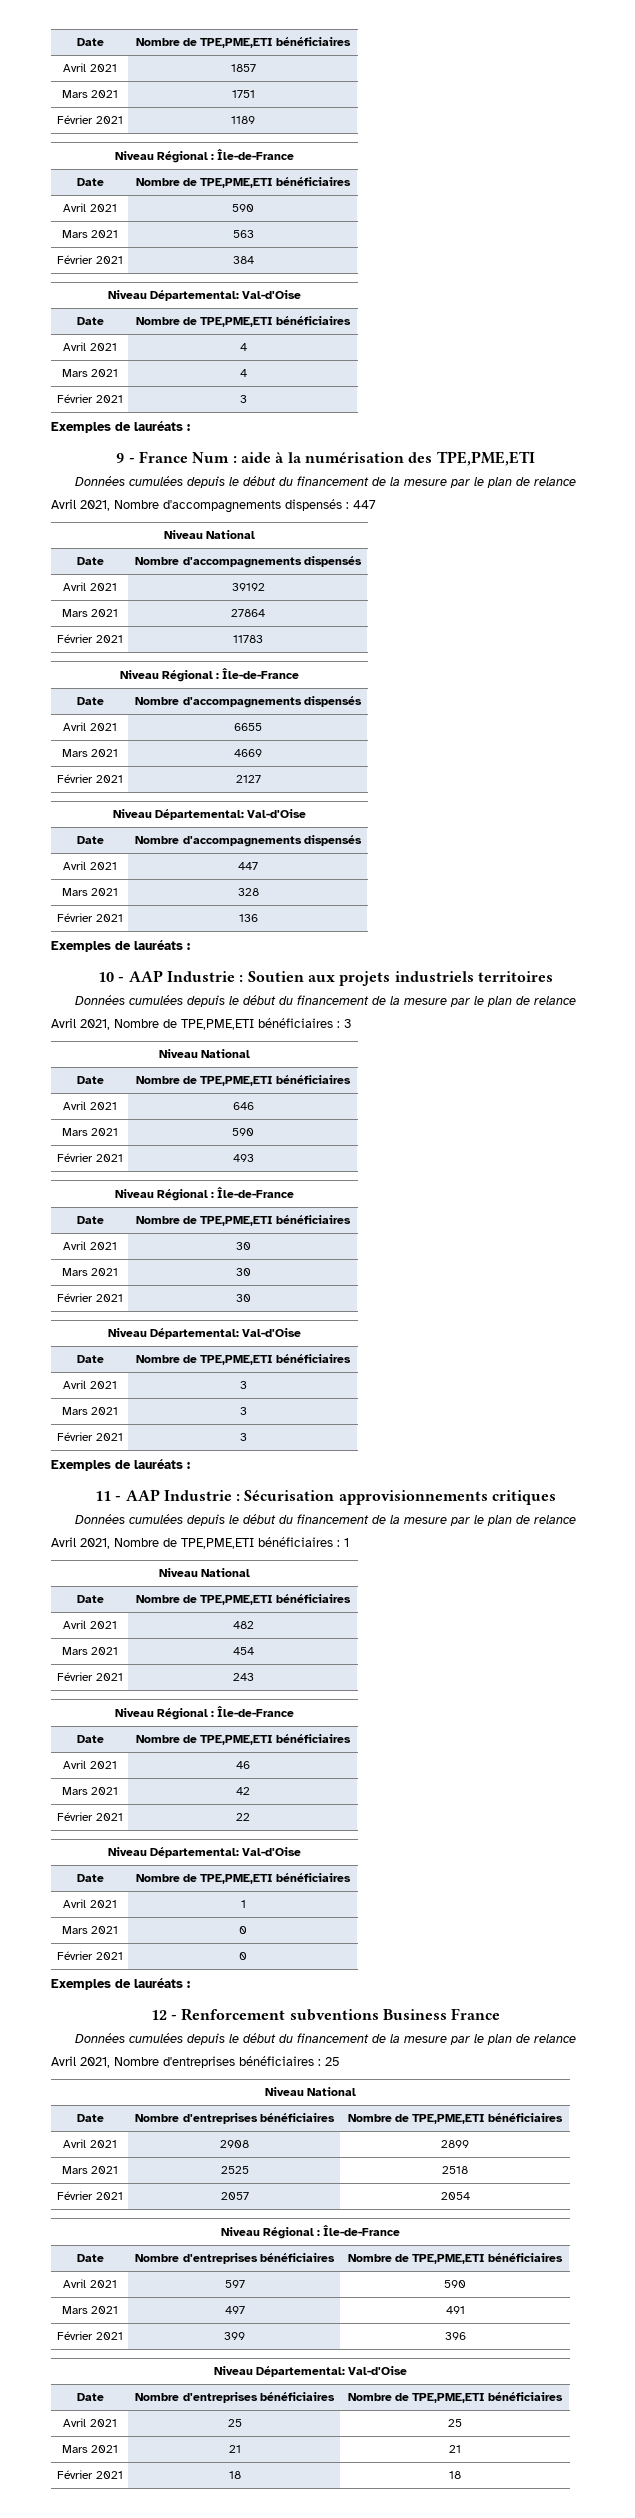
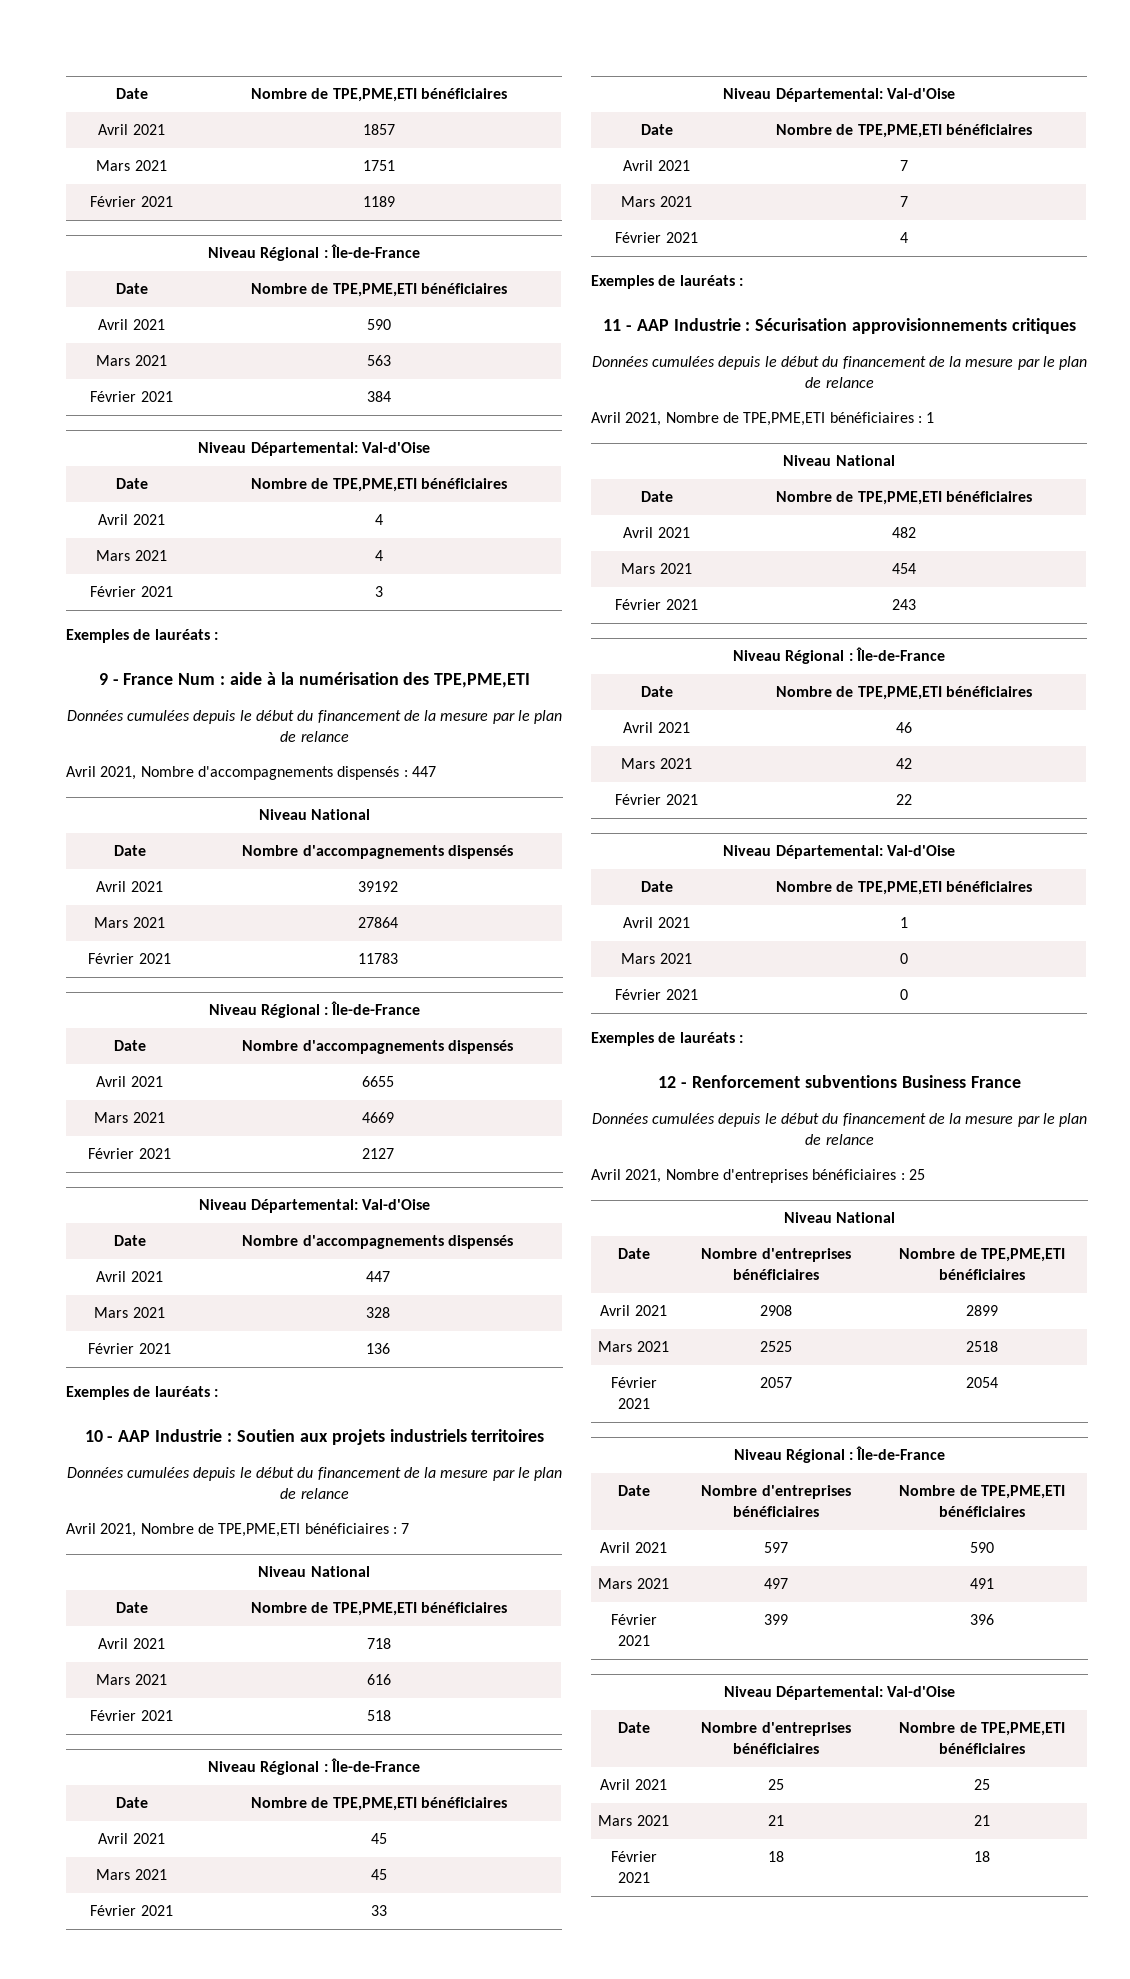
[344,1019,351,1028] [158,1049,251,1058] [76,1076,104,1084] [135,1075,352,1086] [63,1101,117,1110] [232,1102,254,1110] [61,1128,119,1136] [232,1128,254,1136] [57,1153,123,1162] [232,1154,254,1162] 3 // Niveau National // Date | Nombre de TPE,PME,ETI bénéficiaires // Avril 2021 | 646 // Mars 2021 | 590 // Février 2021 | 493 -> [401,1523,410,1534] [258,1566,370,1577] [115,1602,148,1613] [251,1602,507,1616] [98,1638,165,1649] [367,1638,391,1649] [96,1674,167,1685] [367,1674,391,1685] [90,1710,173,1721] [367,1710,391,1721] 7 // Niveau National // Date | Nombre de TPE,PME,ETI bénéficiaires // Avril 2021 | 718 // Mars 2021 | 616 // Février 2021 | 518
[235,1242,251,1250] [61,1268,119,1276] [235,1268,251,1276] [57,1293,123,1302] [235,1294,251,1302] 30 // Mars 2021 | 30 // Février 2021 | 30 -> [371,1833,387,1844] [96,1869,167,1880] [371,1869,387,1880] [90,1905,173,1916] [371,1905,387,1916] 45 // Mars 2021 | 45 // Février 2021 | 33
[239,1381,247,1389] [61,1407,119,1415] [239,1407,247,1415] [57,1432,123,1441] [239,1433,247,1441] 3 // Mars 2021 | 3 // Février 2021 | 3 -> [900,160,908,171] [621,196,692,207] [900,196,908,207] [615,232,698,243] [900,232,908,243] 7 // Mars 2021 | 7 // Février 2021 | 4

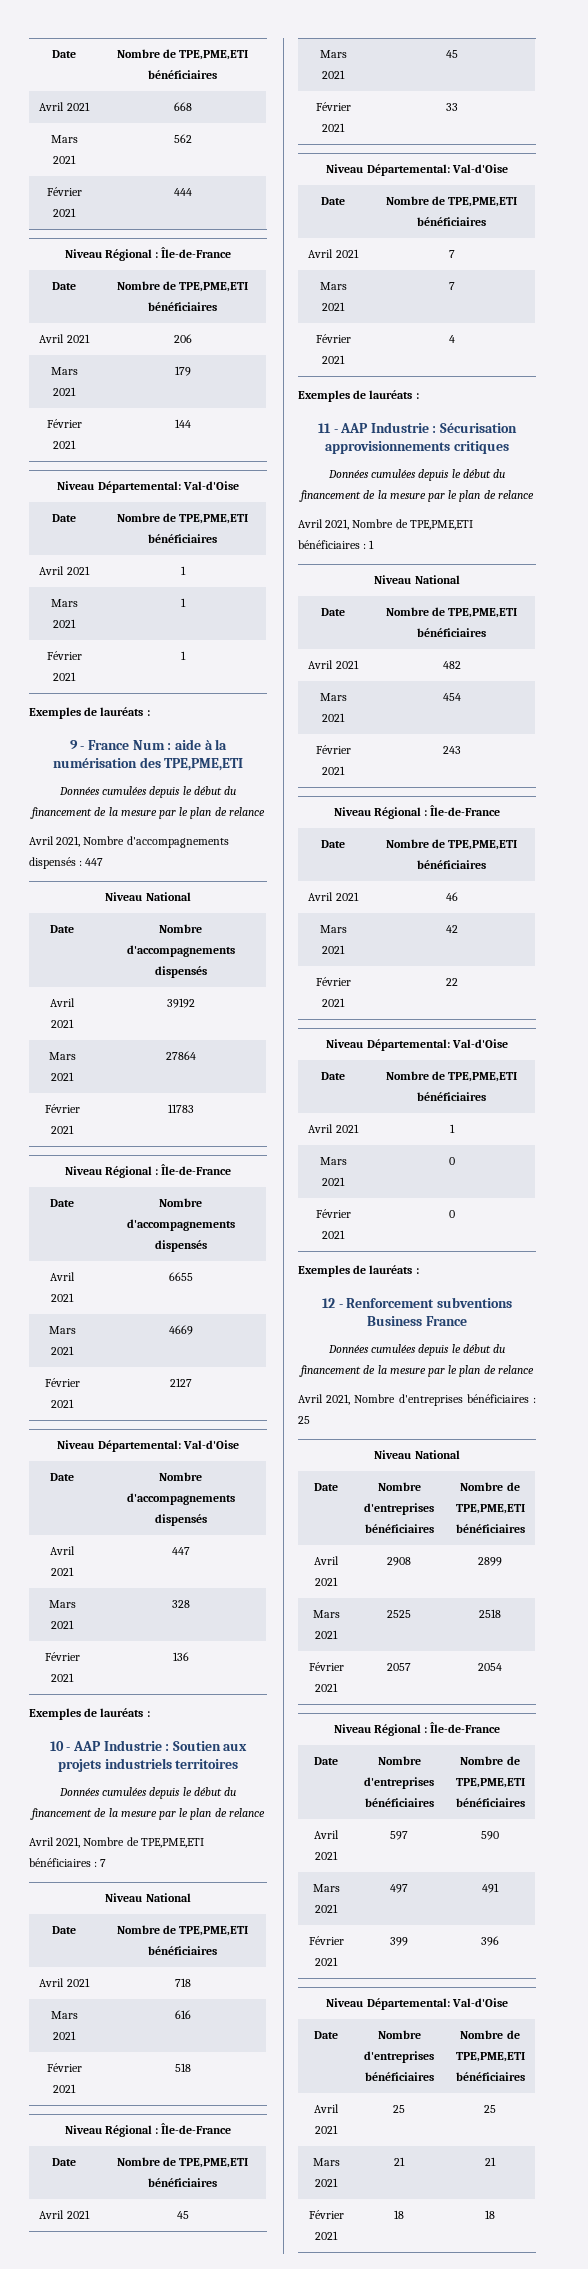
[115,88,148,99] [251,88,507,102] [98,124,165,135] [363,124,395,135] [96,160,167,171] [363,160,395,171] [90,196,173,207] [363,196,395,207] Date | Nombre de TPE,PME,ETI bénéficiaires // Avril 2021 | 1857 // Mars 2021 | 1751 // Février 2021 | 1189 -> [52,50,76,58] [116,49,249,60] [148,70,217,79] [39,102,90,111] [173,102,192,111] [50,135,78,143] [53,155,76,164] [173,134,192,143] [46,187,82,196] [53,208,76,217] [173,188,192,196] Date | Nombre de TPE,PME,ETI bénéficiaires // Avril 2021 | 668 // Mars 2021 | 562 // Février 2021 | 444
[367,319,391,330] [96,355,167,366] [367,355,391,366] [90,391,173,402] [367,391,391,402] 590 // Mars 2021 | 563 // Février 2021 | 384 -> [173,334,192,343] [50,367,78,375] [53,387,76,396] [174,366,191,376] [46,419,82,428] [53,440,76,449] [174,419,191,428] 206 // Mars 2021 | 179 // Février 2021 | 144
[375,514,383,525] [96,550,167,561] [375,550,383,561] [90,586,173,597] [375,586,383,597] 4 // Mars 2021 | 4 // Février 2021 | 3 -> [180,566,186,575] [50,599,78,607] [53,619,76,628] [180,598,186,607] [46,651,82,660] [53,672,76,681] [180,651,186,660] 1 // Mars 2021 | 1 // Février 2021 | 1

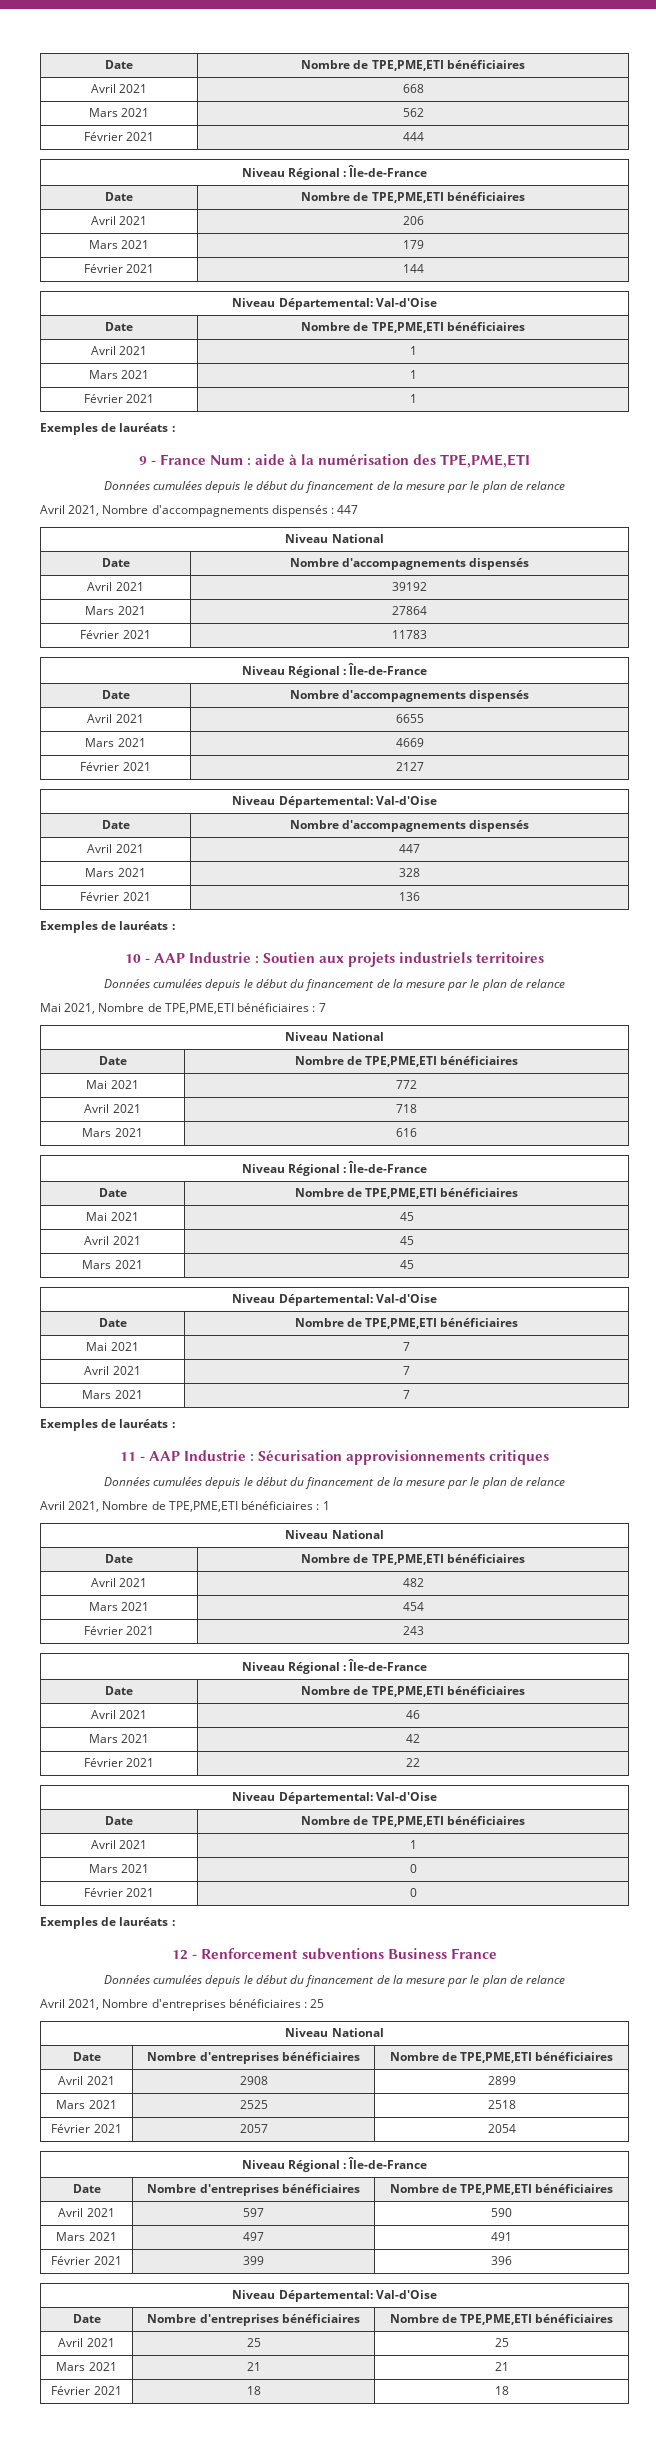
[29,1837,54,1846] Avril -> [40,1003,61,1012] Mai
(217, 1950) none -> [86,1080,139,1089] [396,1080,417,1089] // Mai 2021 | 772
[46,2063,82,2072] [53,2084,76,2093] [174,2063,191,2072] [64,2123,232,2137] [52,2158,76,2166] [116,2157,249,2168] [148,2178,217,2187] // Février 2021 | 518 // Niveau Régional : Île-de-France // Date | Nombre de TPE,PME,ETI bénéficiaires -> [241,1161,428,1176] [98,1188,127,1197] [294,1188,519,1199] [86,1212,139,1221] [399,1212,414,1221] // Niveau Régional : Île-de-France // Date | Nombre de TPE,PME,ETI bénéficiaires // Mai 2021 | 45
[315,102,351,111] [322,123,345,132] [445,103,458,111] [326,164,508,176] [321,197,345,205] [385,196,518,207] [417,217,486,226] // Février 2021 | 33 // Niveau Départemental: Val-d'Oise // Date | Nombre de TPE,PME,ETI bénéficiaires -> [232,1294,437,1306] [98,1318,127,1327] [294,1318,519,1329] [86,1342,139,1351] [403,1342,410,1351] // Niveau Départemental: Val-d'Oise // Date | Nombre de TPE,PME,ETI bénéficiaires // Mai 2021 | 7
[315,334,351,343] [322,355,345,364] [448,335,455,343] // Février 2021 | 4 -> (410, 1394) none

